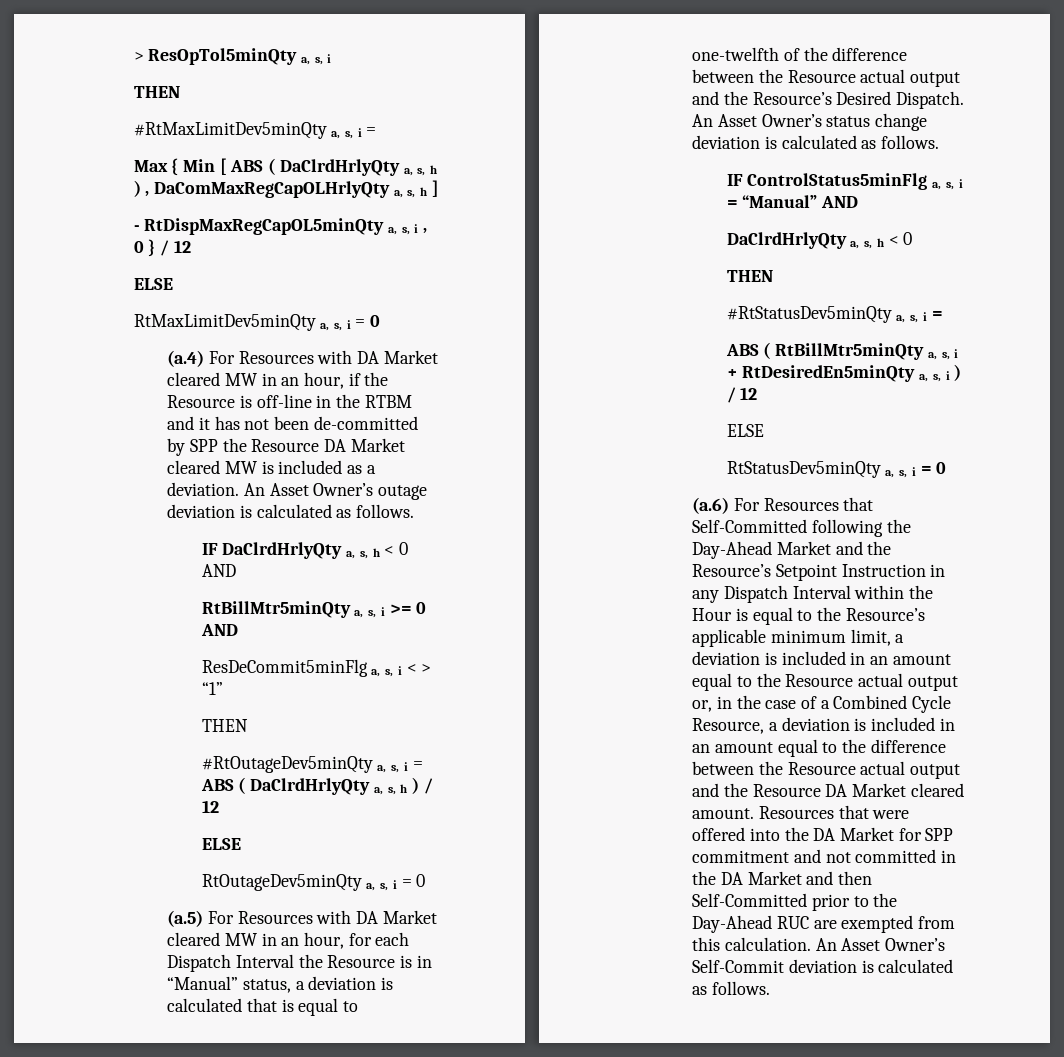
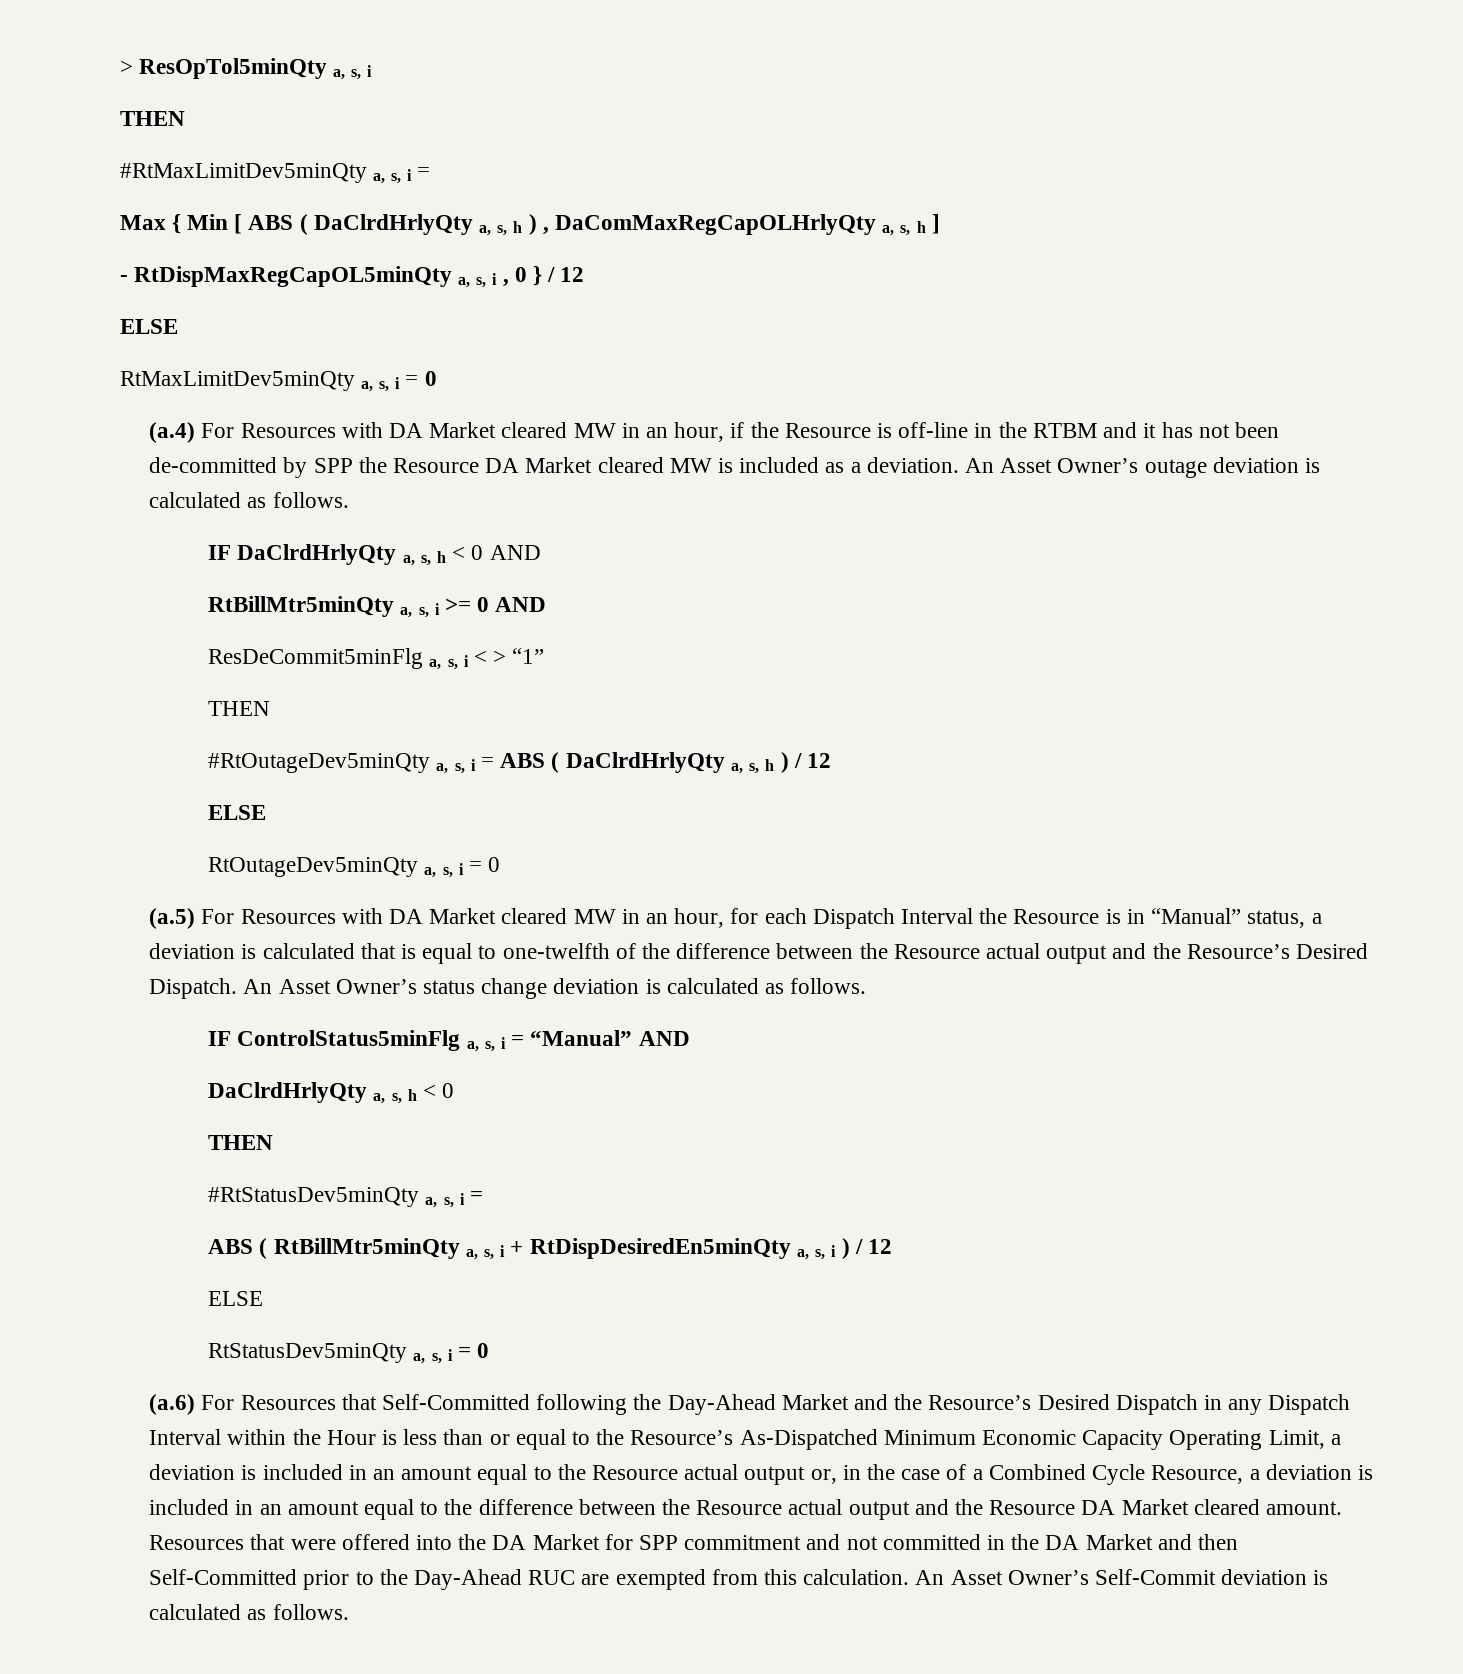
[742,365,916,382] RtDesiredEn5minQty -> [529,1238,791,1259] RtDispDesiredEn5minQty
[775,564,926,581] Setpoint Instruction -> [1037,1394,1198,1415] Desired Dispatch
(748, 614) none -> [403,1429,510,1445] less than or
[692,629,891,647] applicable minimum limit, -> [739,1429,1325,1450] As-Dispatched Minimum Economic Capacity Operating Limit,

